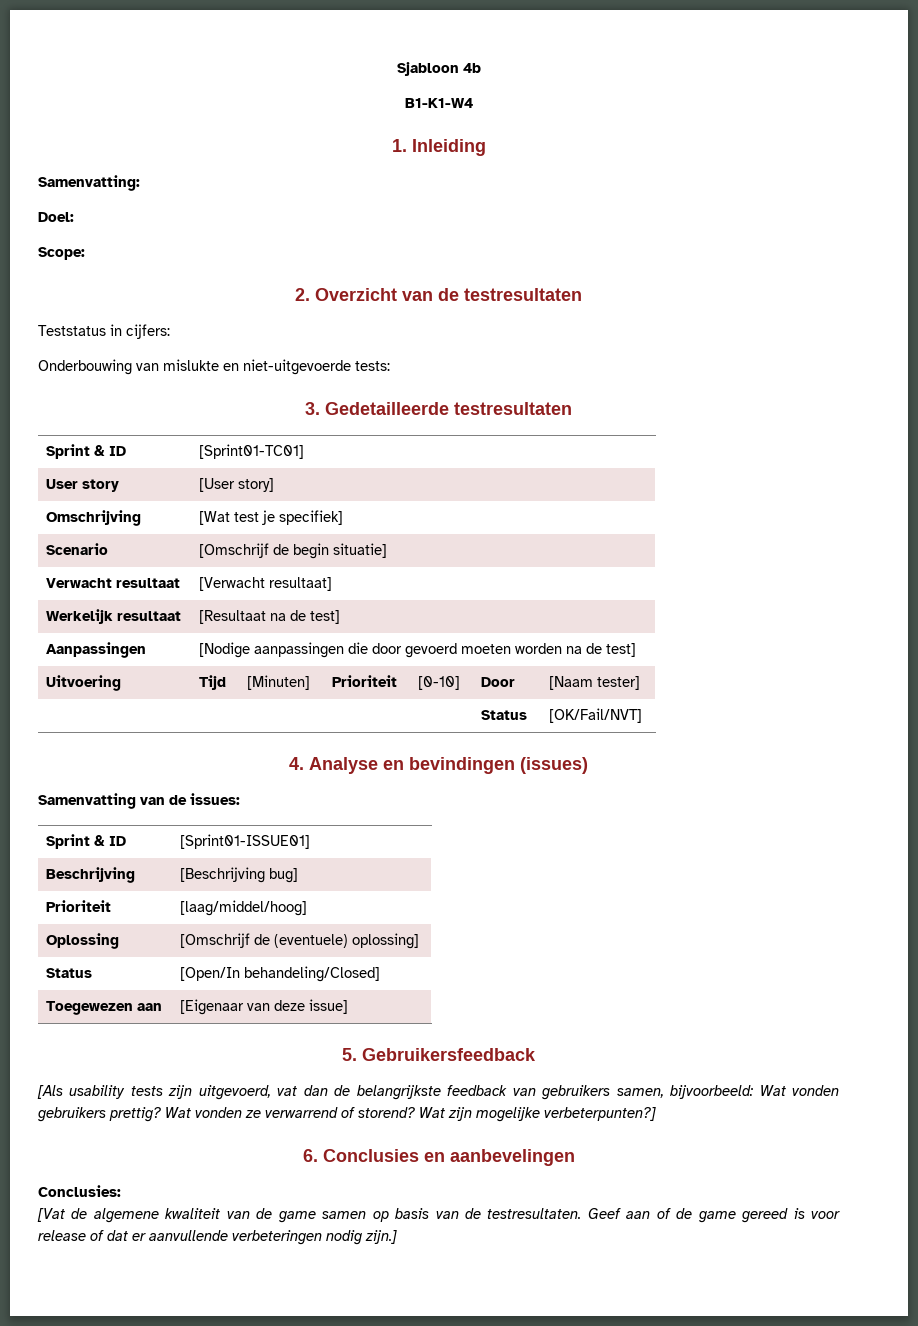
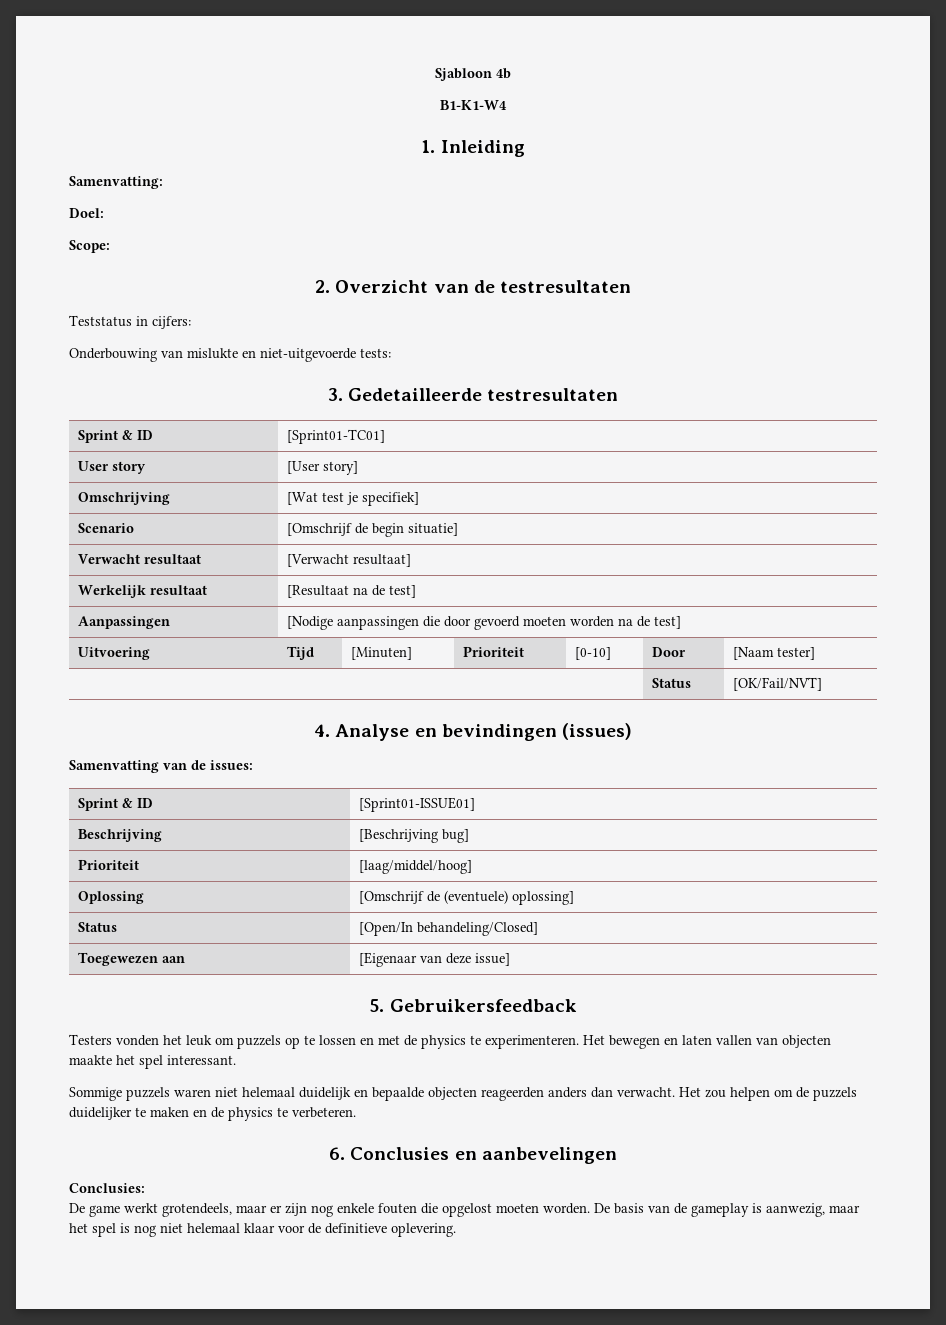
[37,1085,839,1100] [37,1107,656,1122] [Als usability tests zijn uitgevoerd, vat dan de belangrijkste feedback van gebruikers samen, bijvoorbeeld: Wat vonden gebruikers prettig? Wat vonden ze verwarrend of storend? Wat zijn mogelijke verbeterpunten?] -> [69,1034,831,1049] [69,1055,236,1069] [69,1087,857,1101] [69,1107,356,1121] Testers vonden het leuk om puzzels op te lossen en met de physics te experimenteren. Het bewegen en laten vallen van objecten maakte het spel interessant. // Sommige puzzels waren niet helemaal duidelijk en bepaalde objecten reageerden anders dan verwacht. Het zou helpen om de puzzels duidelijker te maken en de physics te verbeteren.
[37,1208,841,1223] [38,1230,397,1245] [Vat de algemene kwaliteit van de game samen op basis van de testresultaten. Geef aan of de game gereed is voor release of dat er aanvullende verbeteringen nodig zijn.] -> [69,1203,860,1217] [69,1223,456,1237] De game werkt grotendeels, maar er zijn nog enkele fouten die opgelost moeten worden. De basis van de gameplay is aanwezig, maar het spel is nog niet helemaal klaar voor de definitieve oplevering.

